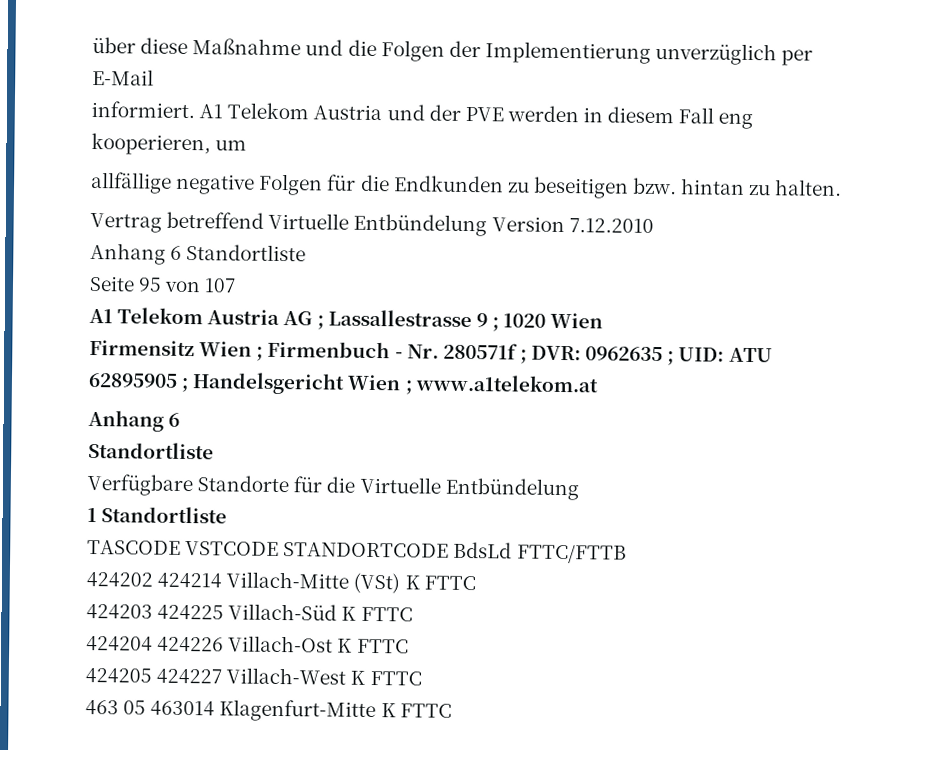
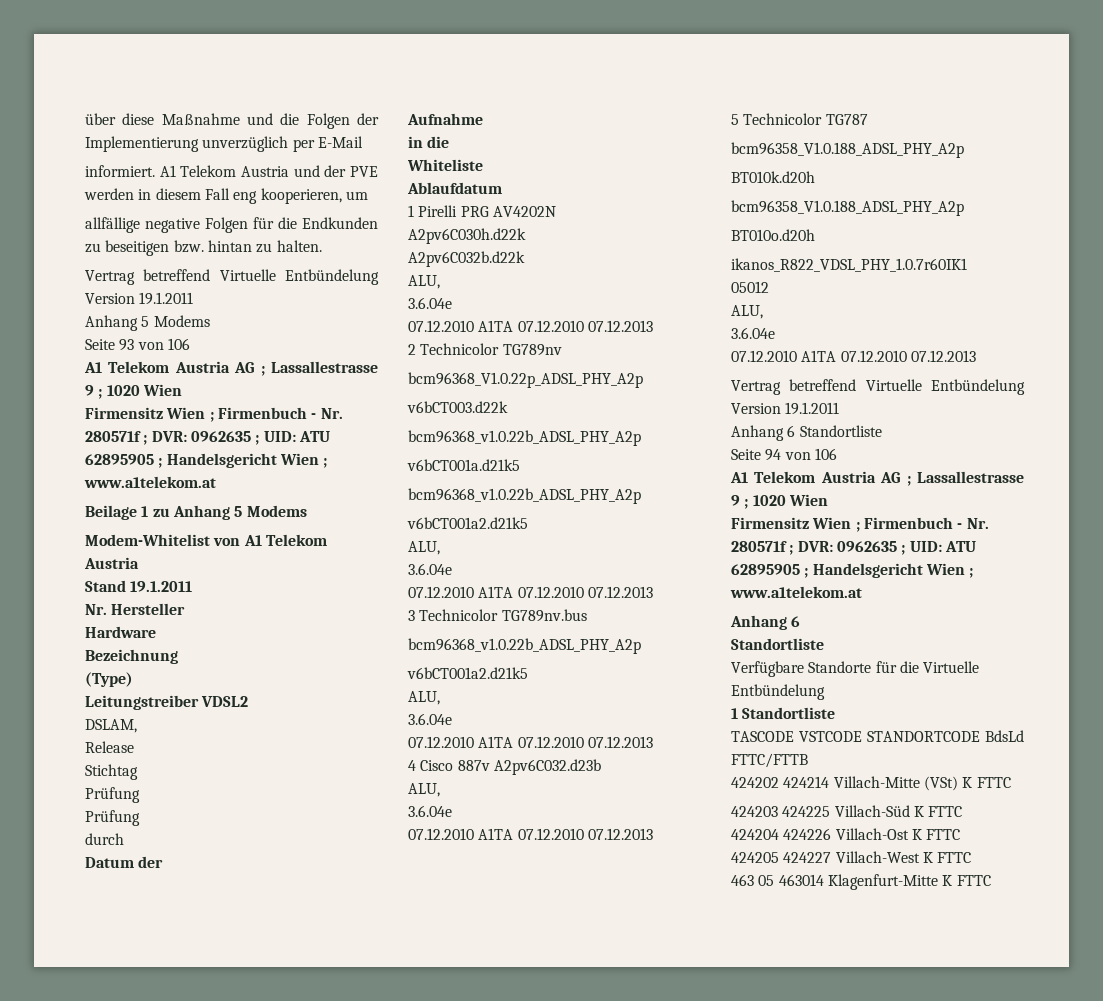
[568,218,654,233] 7.12.2010 -> [139,292,194,305] [85,315,210,331] [85,338,190,351] [84,361,378,376] [85,384,182,399] [85,407,343,422] [85,431,330,445] [85,453,328,468] [84,476,216,488] [85,505,307,520] [85,534,327,546] [84,557,139,569] [85,580,193,592] [85,603,186,615] [85,626,156,638] [85,649,178,664] [85,672,133,687] [85,695,249,710] [85,719,137,733] [85,741,134,753] [85,764,138,780] [85,787,140,803] [85,810,140,826] [85,833,124,845] [85,856,164,868] [407,113,483,125] [408,136,450,148] [407,159,483,171] [407,182,502,194] [408,205,556,217] [408,228,526,244] [408,251,525,267] [408,275,440,289] [408,297,452,309] [408,320,653,332] [408,343,562,356] [408,372,643,388] [407,401,508,413] [408,430,641,446] [407,459,520,471] [408,488,641,504] [407,517,528,529] [408,541,440,555] [408,563,452,575] [408,586,653,598] [408,609,587,622] [408,638,641,654] [407,667,528,679] [408,691,440,705] [408,713,452,725] [408,736,653,748] [408,759,601,775] [408,783,440,797] [408,805,452,817] [408,828,653,840] [731,113,868,125] [731,142,964,158] [731,171,815,183] [731,200,964,216] [731,229,815,241] [731,258,967,272] [731,281,769,293] [731,305,763,319] [731,327,775,339] [731,350,976,362] [731,379,1025,395] [731,402,840,415] 19.1.2011 // Anhang 5 Modems // Seite 93 von 106 // A1 Telekom Austria AG ; Lassallestrasse 9 ; 1020 Wien // Firmensitz Wien ; Firmenbuch - Nr. 280571f ; DVR: 0962635 ; UID: ATU 62895905 ; Handelsgericht Wien ; www.a1telekom.at // Beilage 1 zu Anhang 5 Modems // Modem-Whitelist von A1 Telekom Austria // Stand 19.1.2011 // Nr. Hersteller // Hardware // Bezeichnung // (Type) // Leitungstreiber VDSL2 // DSLAM, // Release // Stichtag // Prüfung // Prüfung // durch // Datum der // Aufnahme // in die // Whiteliste // Ablaufdatum // 1 Pirelli PRG AV4202N // A2pv6C030h.d22k // A2pv6C032b.d22k // ALU, // 3.6.04e // 07.12.2010 A1TA 07.12.2010 07.12.2013 // 2 Technicolor TG789nv // bcm96368_V1.0.22p_ADSL_PHY_A2p // v6bCT003.d22k // bcm96368_v1.0.22b_ADSL_PHY_A2p // v6bCT001a.d21k5 // bcm96368_v1.0.22b_ADSL_PHY_A2p // v6bCT001a2.d21k5 // ALU, // 3.6.04e // 07.12.2010 A1TA 07.12.2010 07.12.2013 // 3 Technicolor TG789nv.bus // bcm96368_v1.0.22b_ADSL_PHY_A2p // v6bCT001a2.d21k5 // ALU, // 3.6.04e // 07.12.2010 A1TA 07.12.2010 07.12.2013 // 4 Cisco 887v A2pv6C032.d23b // ALU, // 3.6.04e // 07.12.2010 A1TA 07.12.2010 07.12.2013 // 5 Technicolor TG787 // bcm96358_V1.0.188_ADSL_PHY_A2p // BT010k.d20h // bcm96358_V1.0.188_ADSL_PHY_A2p // BT010o.d20h // ikanos_R822_VDSL_PHY_1.0.7r60IK1 // 05012 // ALU, // 3.6.04e // 07.12.2010 A1TA 07.12.2010 07.12.2013 // Vertrag betreffend Virtuelle Entbündelung Version 19.1.2011
[138,277,237,293] 95 von 107 -> [765,448,837,461] 94 von 106

